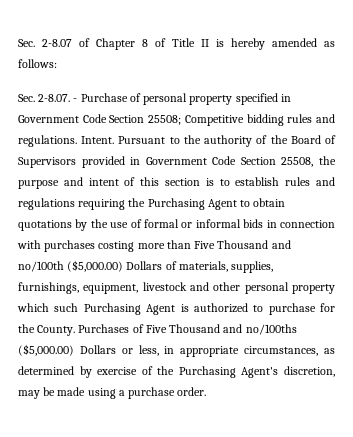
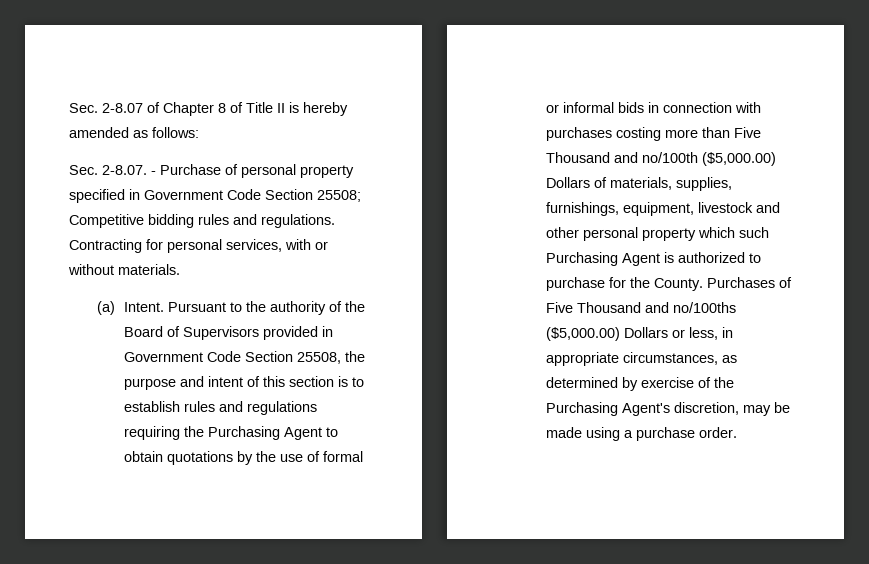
(77, 141) none -> [69,239,328,253] [68,264,180,275] [96,301,115,315] Contracting for personal services, with or without materials. // (a)

